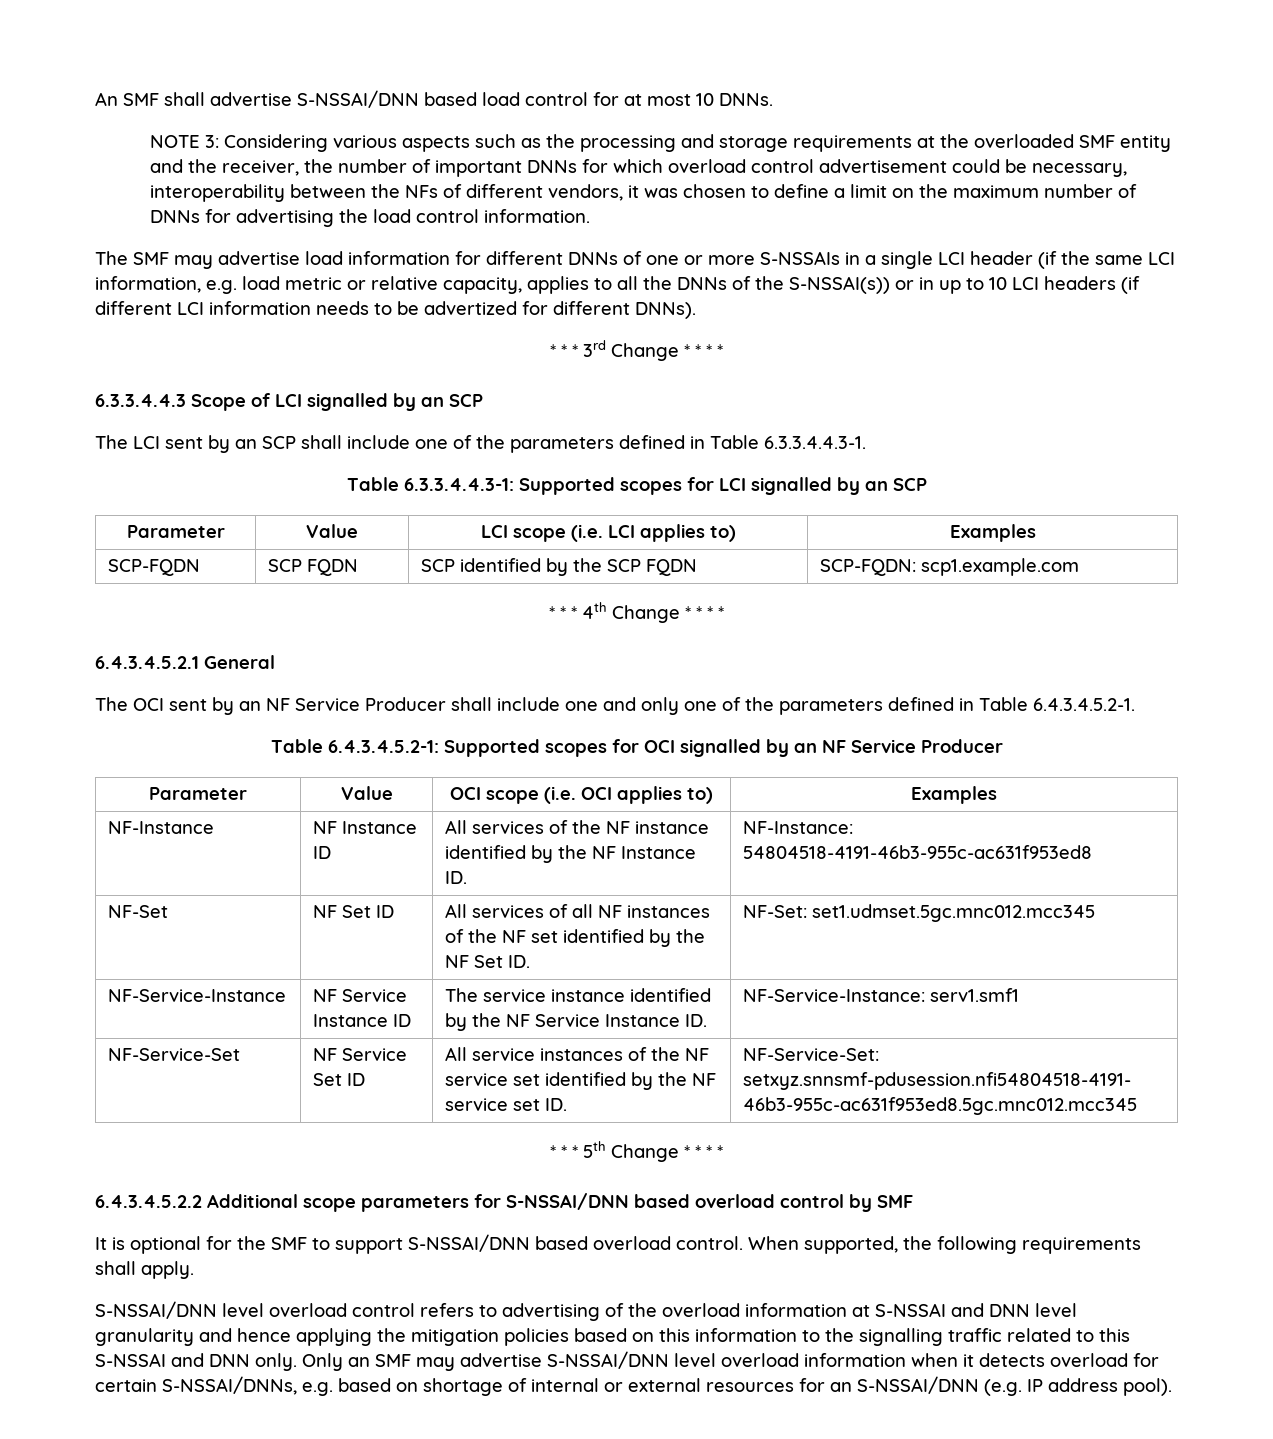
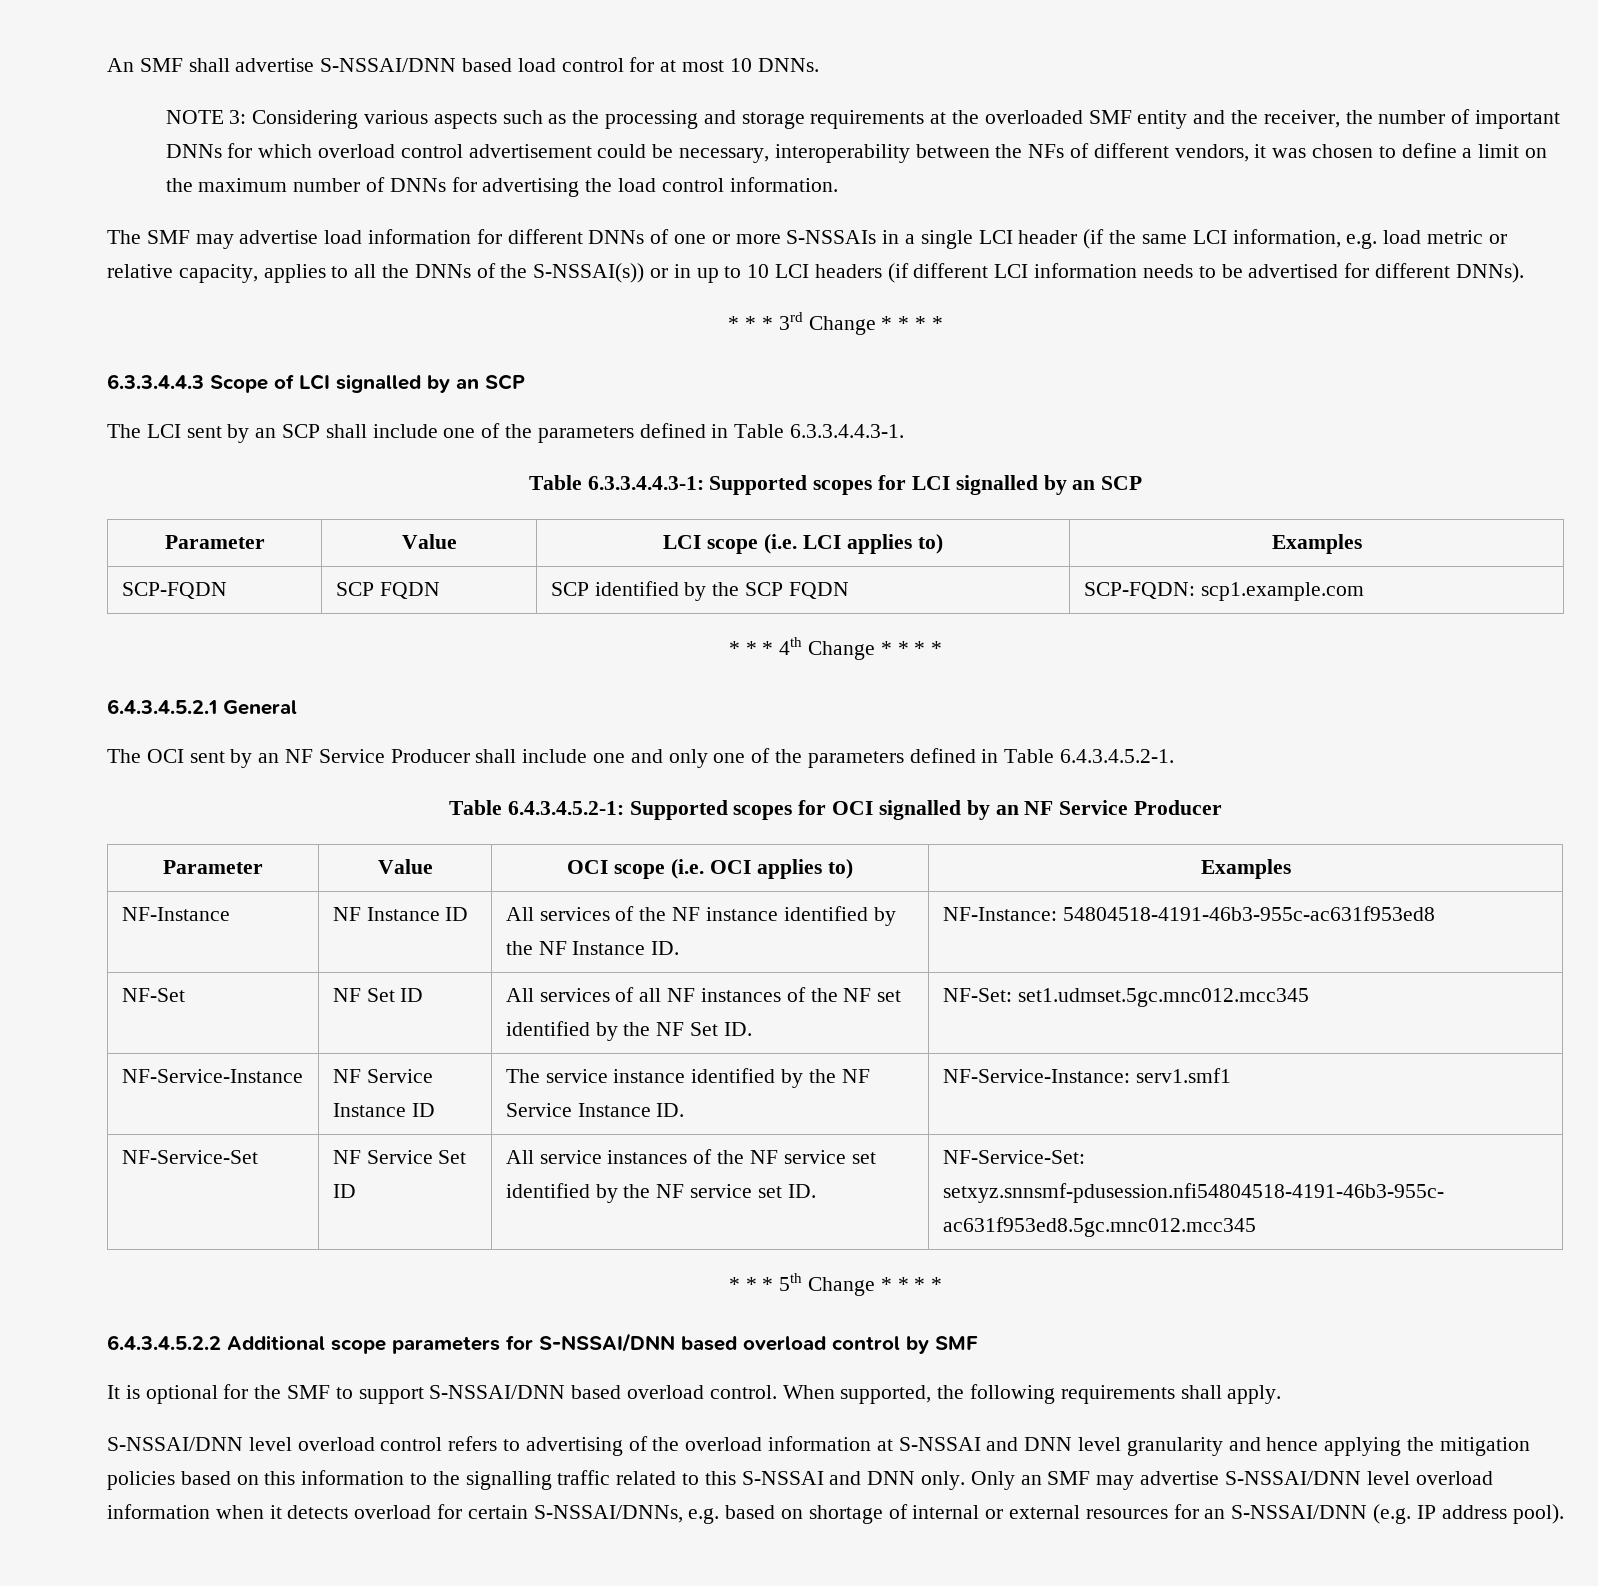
[424,301,517,315] advertized -> [1248,264,1339,278] advertised

